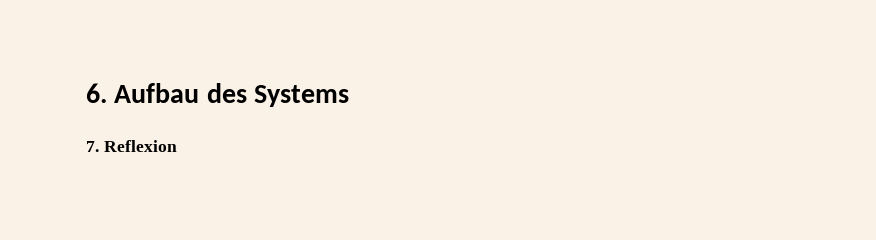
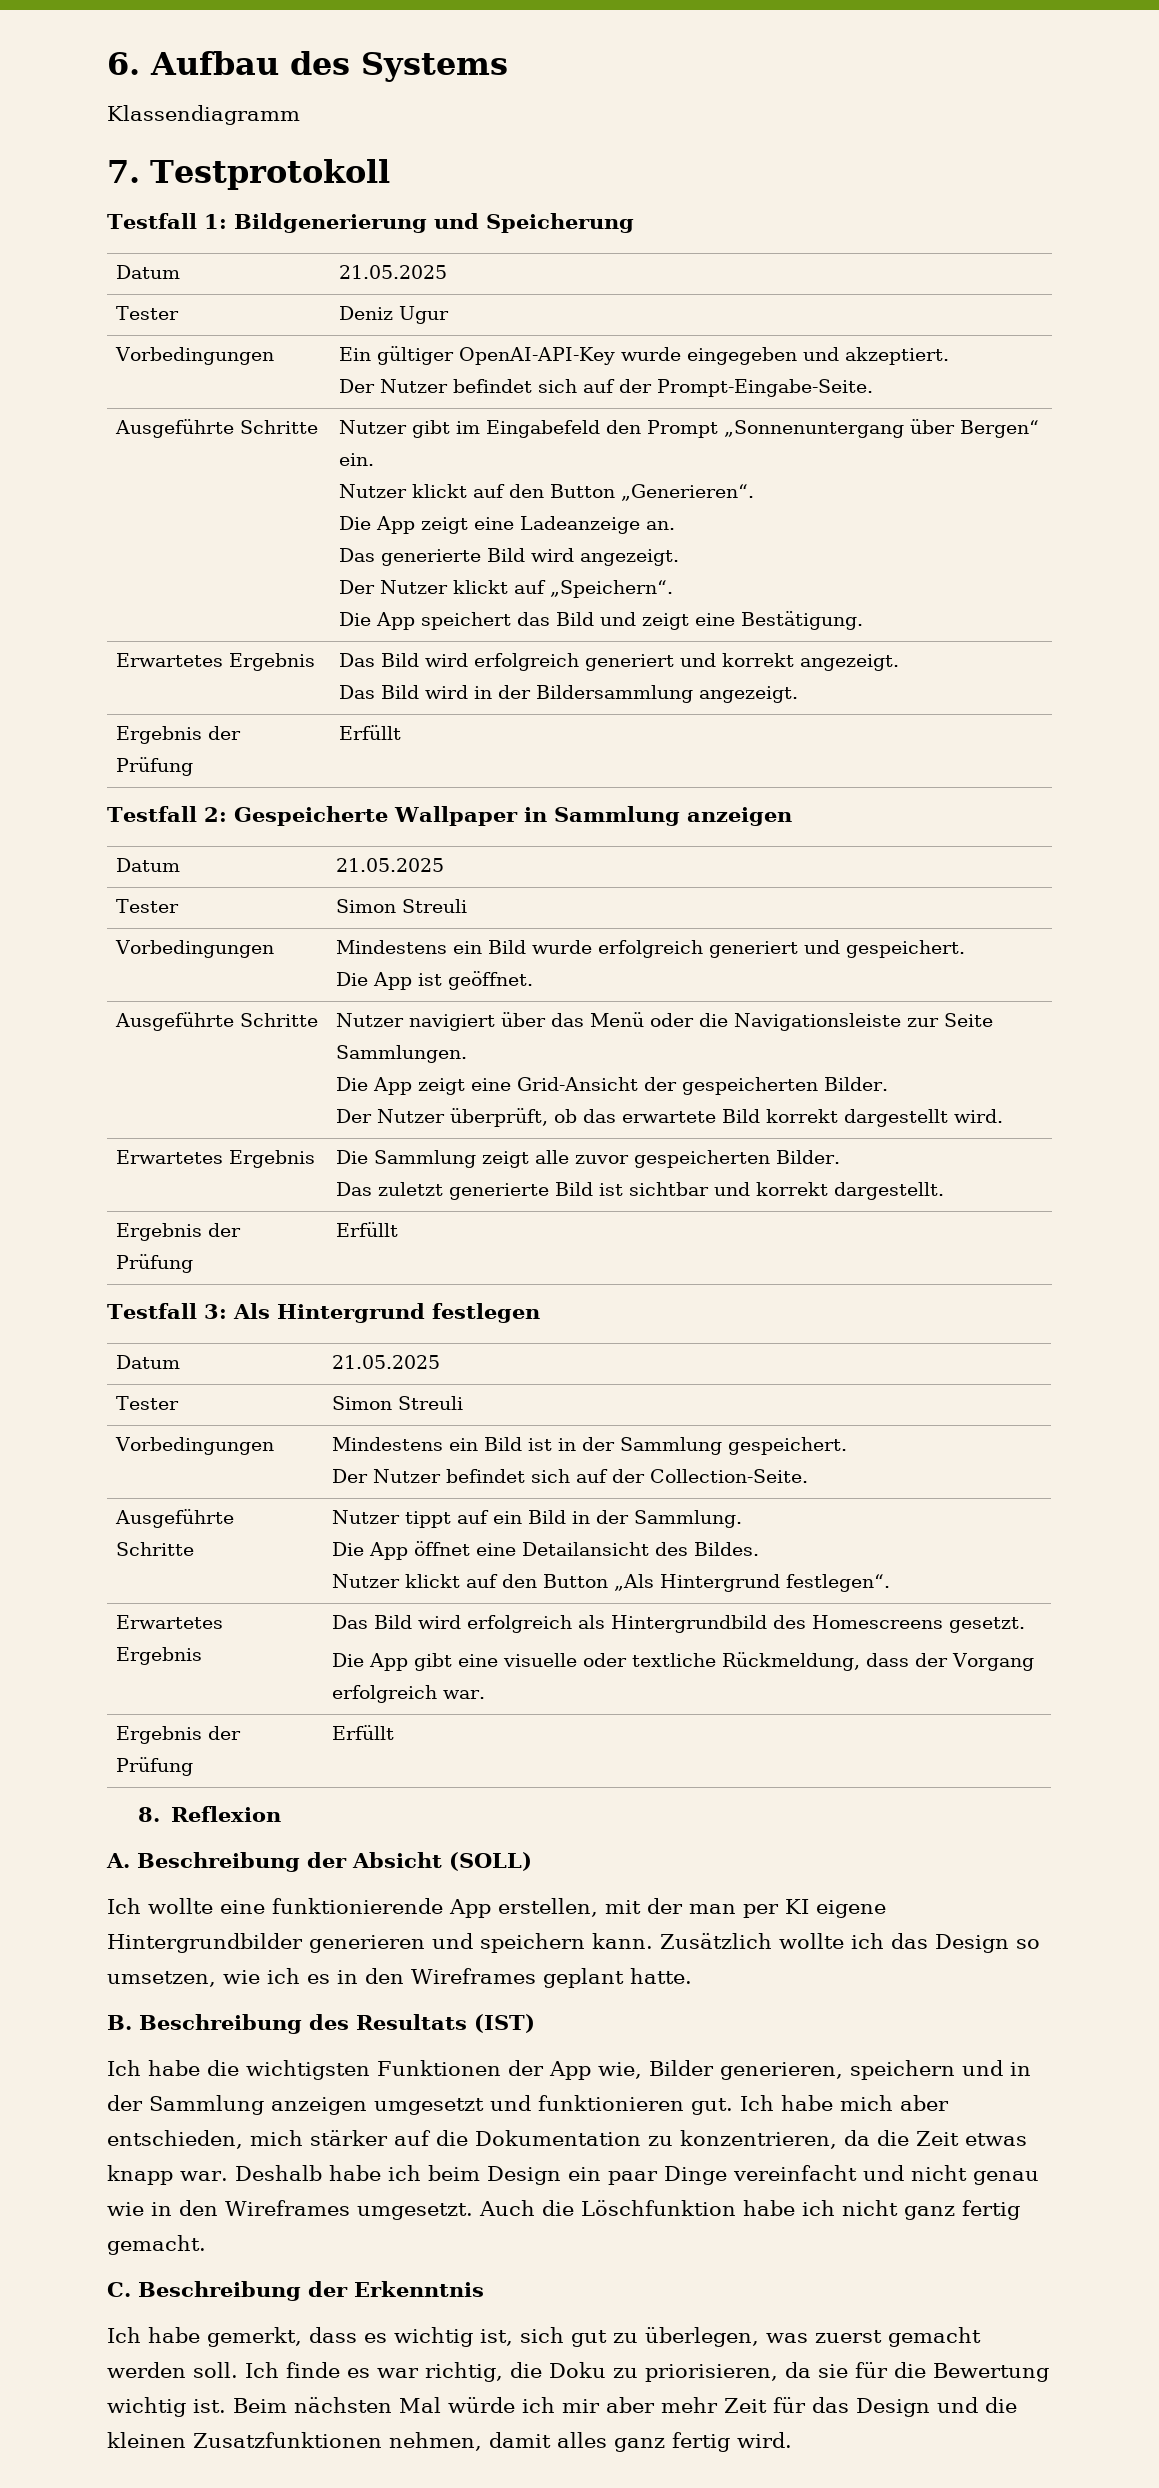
[86,140,177,152] 7. Reflexion -> [107,105,300,125] [107,159,391,190] [107,213,634,233] [116,265,181,279] [339,265,448,279] [116,306,180,320] [339,306,450,324] [115,347,275,365] [339,346,950,365] [339,379,874,397] [115,419,319,438] [339,419,1040,438] [339,453,375,466] [339,484,755,501] [339,516,676,534] [339,548,680,566] [339,580,674,598] [339,611,864,630] [116,653,316,671] [339,653,900,671] [339,685,799,703] [116,726,242,744] [116,757,194,776] [339,725,402,740] [107,806,792,826] [116,858,181,872] [336,858,445,872] [116,899,180,913] [336,899,468,913] [115,940,275,958] [336,940,966,958] [336,971,534,990] [115,1012,319,1031] [336,1012,994,1031] [336,1045,468,1063] [336,1077,889,1095] [336,1108,1004,1127] [116,1150,316,1168] [336,1150,841,1168] [336,1182,945,1200] [116,1223,242,1241] [116,1254,194,1273] [336,1222,399,1237] [107,1303,540,1323] [116,1355,181,1369] [332,1355,441,1369] [116,1396,180,1410] [332,1396,464,1410] [115,1437,275,1455] [332,1437,848,1455] [332,1469,809,1483] [115,1509,235,1528] [116,1542,195,1556] [332,1510,743,1528] [332,1541,760,1560] [332,1574,891,1592] [116,1615,224,1629] [116,1647,203,1665] [332,1615,1026,1633] [332,1652,1035,1671] [332,1685,486,1703] [116,1726,242,1744] [116,1757,194,1776] [332,1725,395,1740] [138,1806,281,1822] [106,1852,532,1872] [107,1898,886,1918] [107,1933,1040,1953] [107,1968,692,1988] [107,2014,535,2034] [107,2060,1031,2080] [107,2095,949,2115] [107,2130,1027,2149] [107,2165,1039,2185] [107,2200,1020,2220] [107,2235,206,2255] [107,2281,484,2301] [107,2327,981,2347] [107,2362,1049,2382] [107,2397,1017,2417] [107,2432,792,2452] Klassendiagramm // 7. Testprotokoll // Testfall 1: Bildgenerierung und Speicherung // Datum | 21.05.2025 // Tester | Deniz Ugur // Vorbedingungen | Ein gültiger OpenAI-API-Key wurde eingegeben und akzeptiert. // Der Nutzer befindet sich auf der Prompt-Eingabe-Seite. // Ausgeführte Schritte | Nutzer gibt im Eingabefeld den Prompt „Sonnenuntergang über Bergen“ ein. // Nutzer klickt auf den Button „Generieren“. // Die App zeigt eine Ladeanzeige an. // Das generierte Bild wird angezeigt. // Der Nutzer klickt auf „Speichern“. // Die App speichert das Bild und zeigt eine Bestätigung. // Erwartetes Ergebnis | Das Bild wird erfolgreich generiert und korrekt angezeigt. // Das Bild wird in der Bildersammlung angezeigt. // Ergebnis der Prüfung | Erfüllt // Testfall 2: Gespeicherte Wallpaper in Sammlung anzeigen // Datum | 21.05.2025 // Tester | Simon Streuli // Vorbedingungen | Mindestens ein Bild wurde erfolgreich generiert und gespeichert. // Die App ist geöffnet. // Ausgeführte Schritte | Nutzer navigiert über das Menü oder die Navigationsleiste zur Seite Sammlungen. // Die App zeigt eine Grid-Ansicht der gespeicherten Bilder. // Der Nutzer überprüft, ob das erwartete Bild korrekt dargestellt wird. // Erwartetes Ergebnis | Die Sammlung zeigt alle zuvor gespeicherten Bilder. // Das zuletzt generierte Bild ist sichtbar und korrekt dargestellt. // Ergebnis der Prüfung | Erfüllt // Testfall 3: Als Hintergrund festlegen // Datum | 21.05.2025 // Tester | Simon Streuli // Vorbedingungen | Mindestens ein Bild ist in der Sammlung gespeichert. // Der Nutzer befindet sich auf der Collection-Seite. // Ausgeführte Schritte | Nutzer tippt auf ein Bild in der Sammlung. // Die App öffnet eine Detailansicht des Bildes. // Nutzer klickt auf den Button „Als Hintergrund festlegen“. // Erwartetes Ergebnis | Das Bild wird erfolgreich als Hintergrundbild des Homescreens gesetzt. // Die App gibt eine visuelle oder textliche Rückmeldung, dass der Vorgang erfolgreich war. // Ergebnis der Prüfung | Erfüllt // 8. Reflexion // A. Beschreibung der Absicht (SOLL) // Ich wollte eine funktionierende App erstellen, mit der man per KI eigene Hintergrundbilder generieren und speichern kann. Zusätzlich wollte ich das Design so umsetzen, wie ich es in den Wireframes geplant hatte. // B. Beschreibung des Resultats (IST) // Ich habe die wichtigsten Funktionen der App wie, Bilder generieren, speichern und in der Sammlung anzeigen umgesetzt und funktionieren gut. Ich habe mich aber entschieden, mich stärker auf die Dokumentation zu konzentrieren, da die Zeit etwas knapp war. Deshalb habe ich beim Design ein paar Dinge vereinfacht und nicht genau wie in den Wireframes umgesetzt. Auch die Löschfunktion habe ich nicht ganz fertig gemacht. // C. Beschreibung der Erkenntnis // Ich habe gemerkt, dass es wichtig ist, sich gut zu überlegen, was zuerst gemacht werden soll. Ich finde es war richtig, die Doku zu priorisieren, da sie für die Bewertung wichtig ist. Beim nächsten Mal würde ich mir aber mehr Zeit für das Design und die kleinen Zusatzfunktionen nehmen, damit alles ganz fertig wird.

